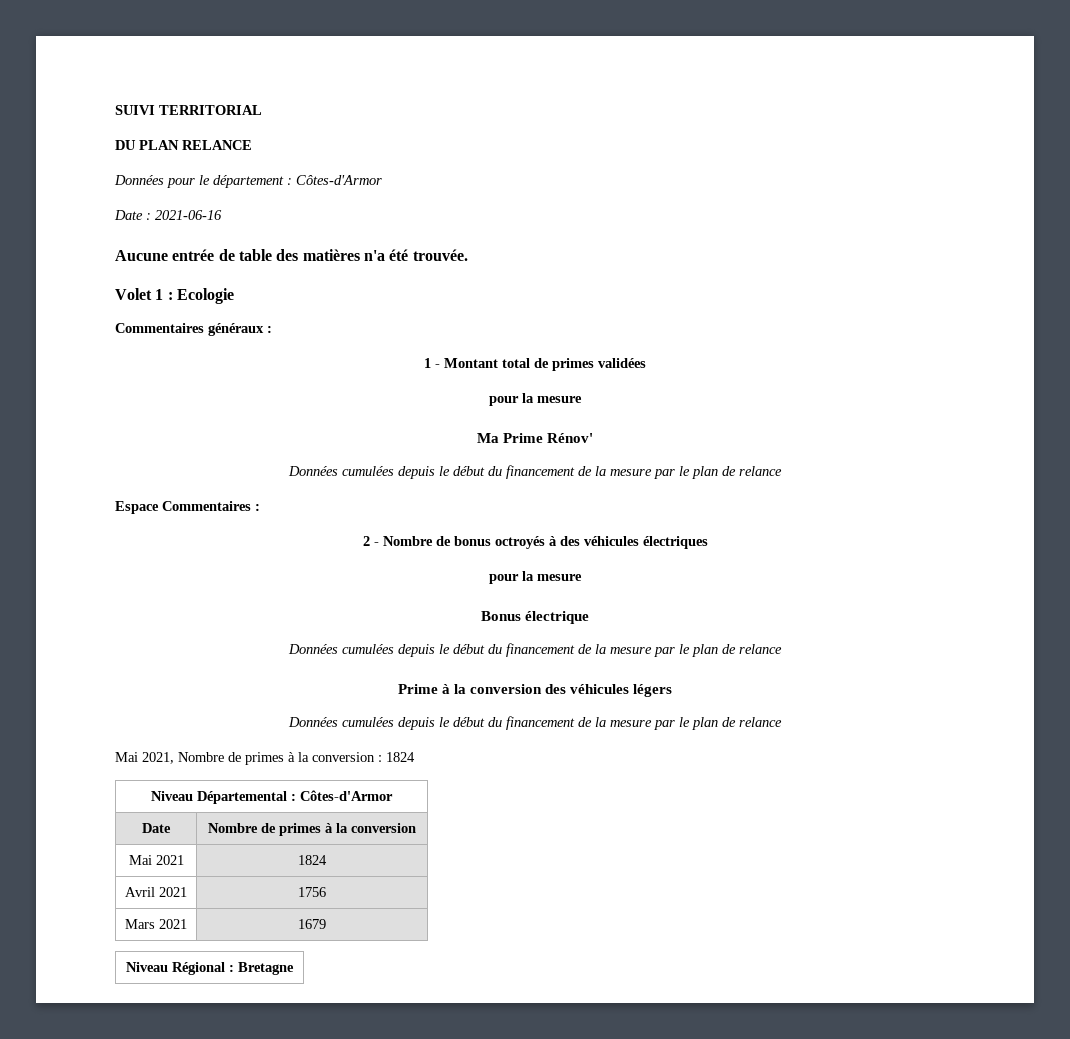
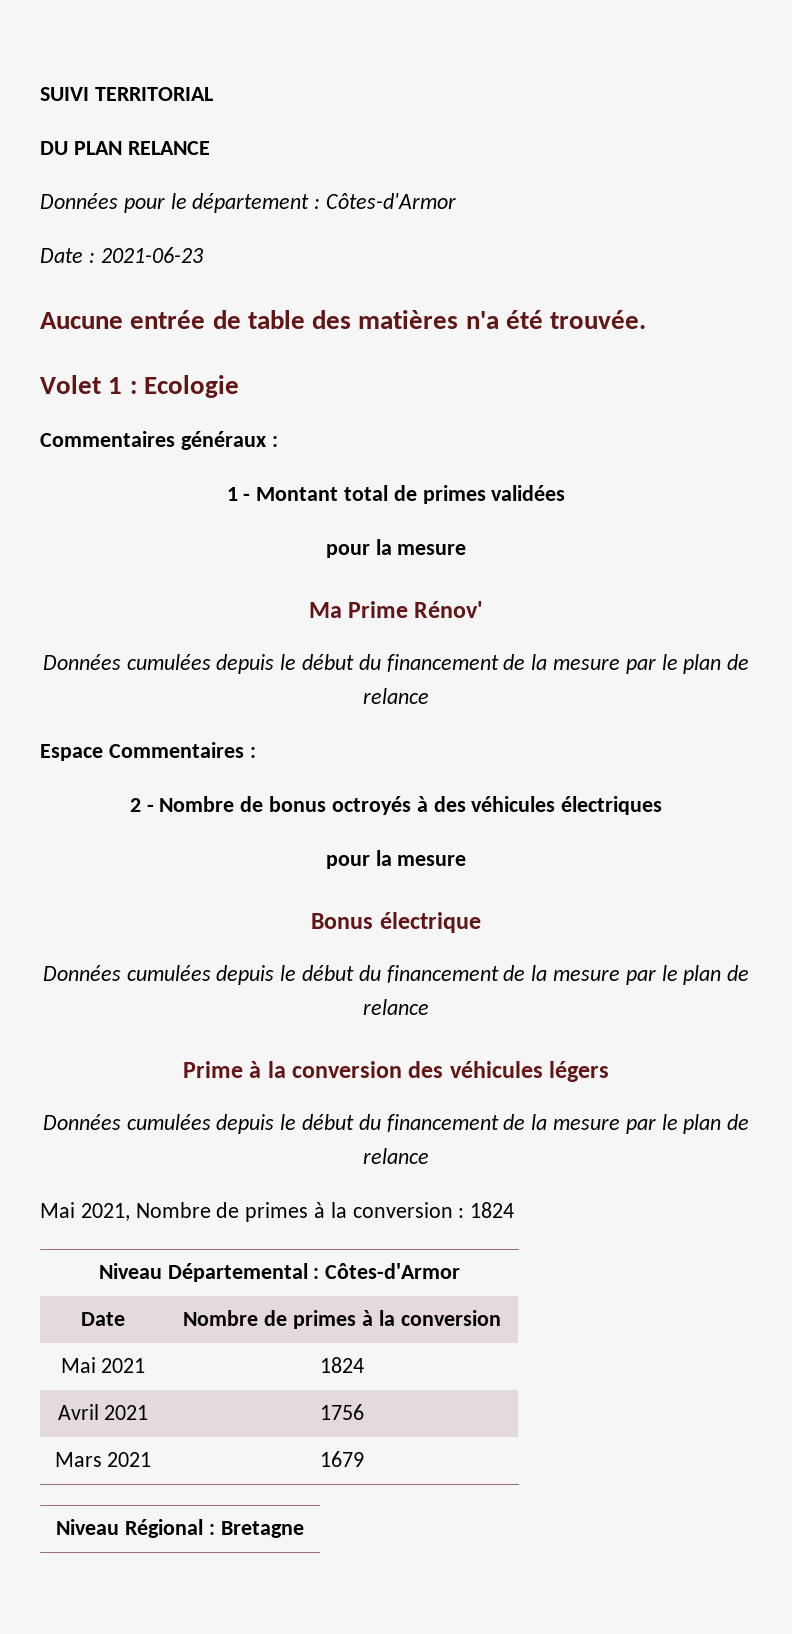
[155,210,222,220] 2021-06-16 -> [100,247,203,263] 2021-06-23

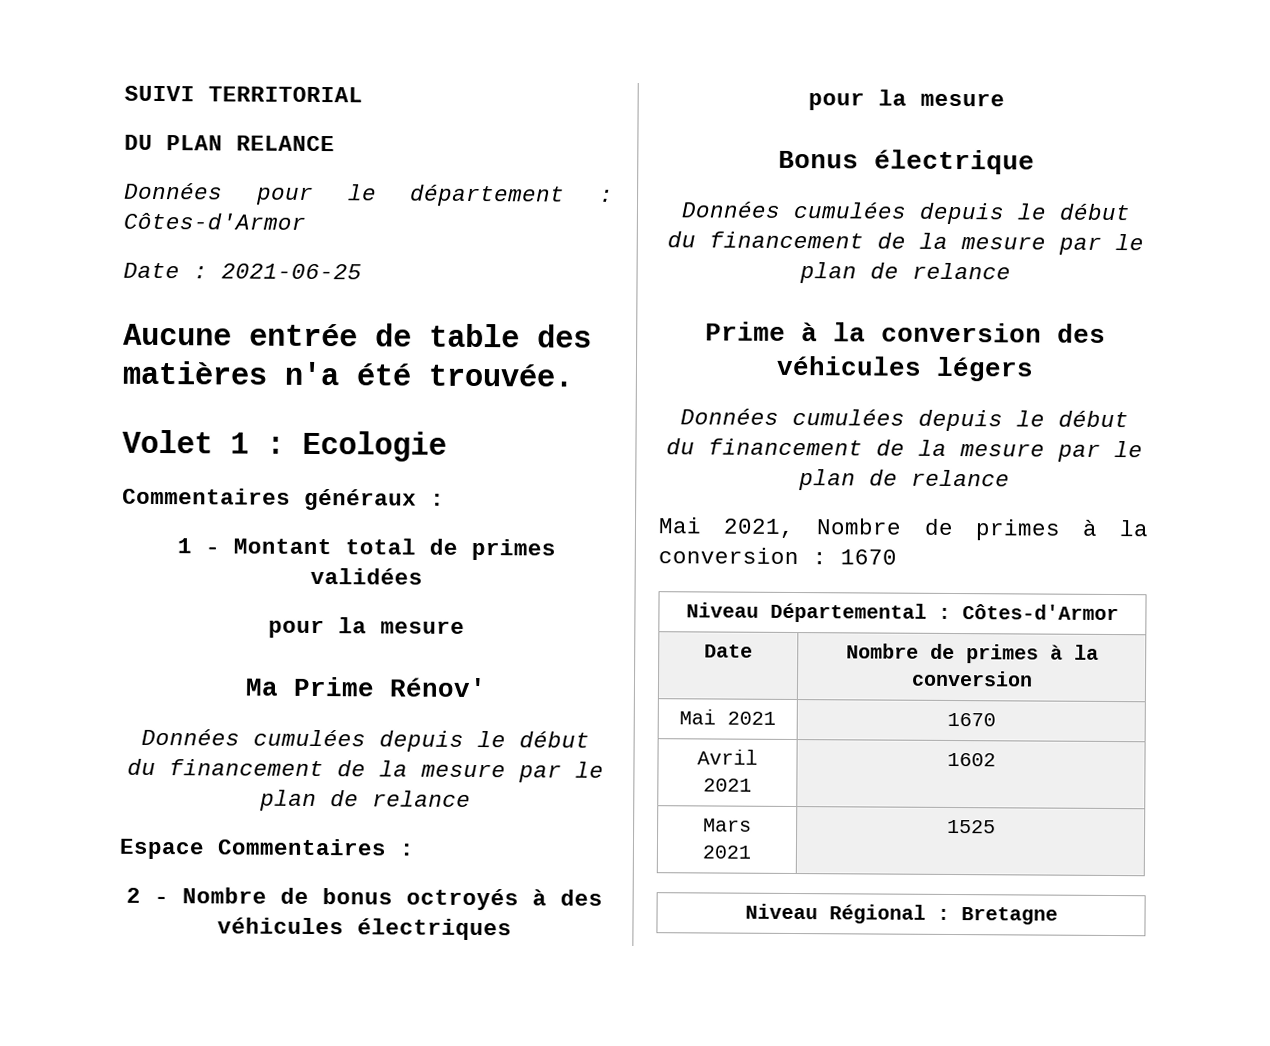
[100,247,203,263] 2021-06-23 -> [221,263,362,280] 2021-06-25
[470,1202,515,1218] 1824 -> [840,549,897,565] 1670
[320,1357,364,1373] 1824 -> [946,712,996,727] 1670
[320,1404,364,1420] 1756 -> [946,752,996,767] 1602
[320,1451,364,1467] 1679 -> [946,819,996,834] 1525

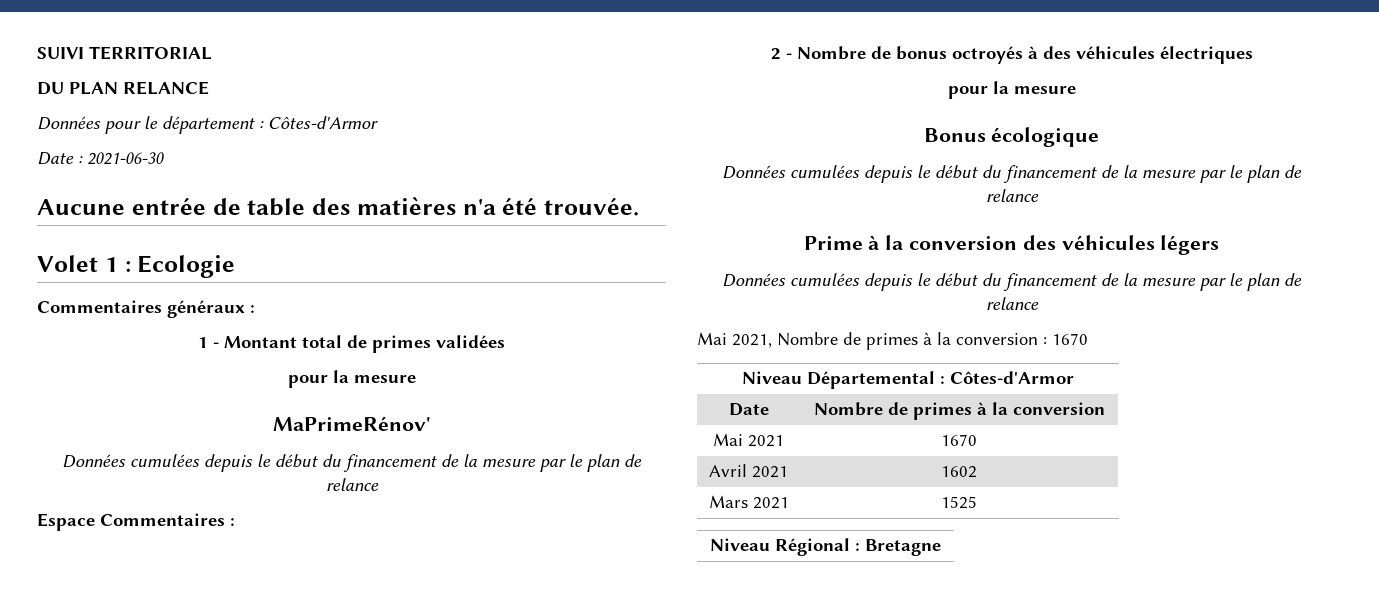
[221,263,362,280] 2021-06-25 -> [87,152,164,165] 2021-06-30
[244,676,487,698] Ma Prime Rénov' -> [272,416,431,431] MaPrimeRénov'
[873,149,1035,175] électrique -> [991,127,1100,147] écologique

